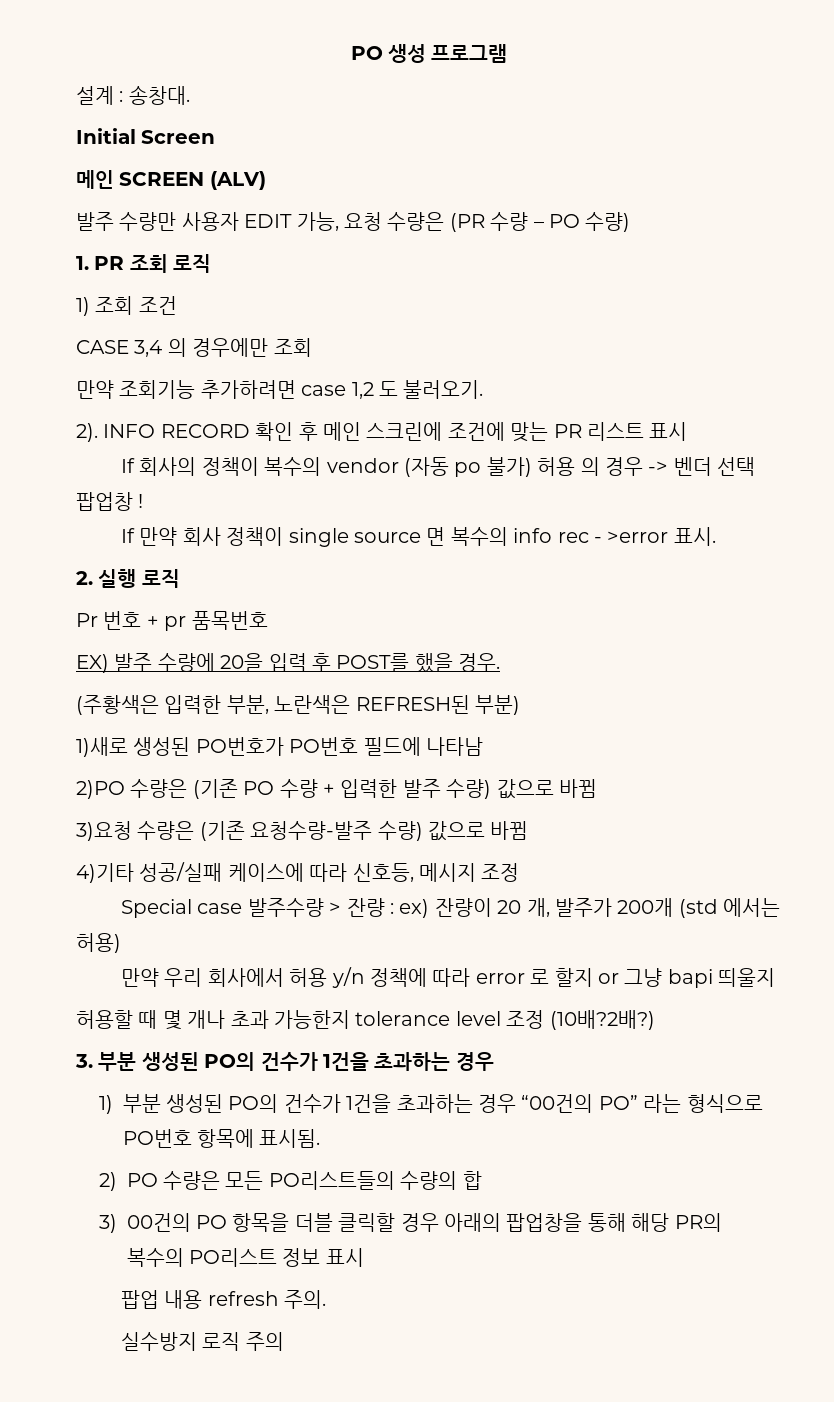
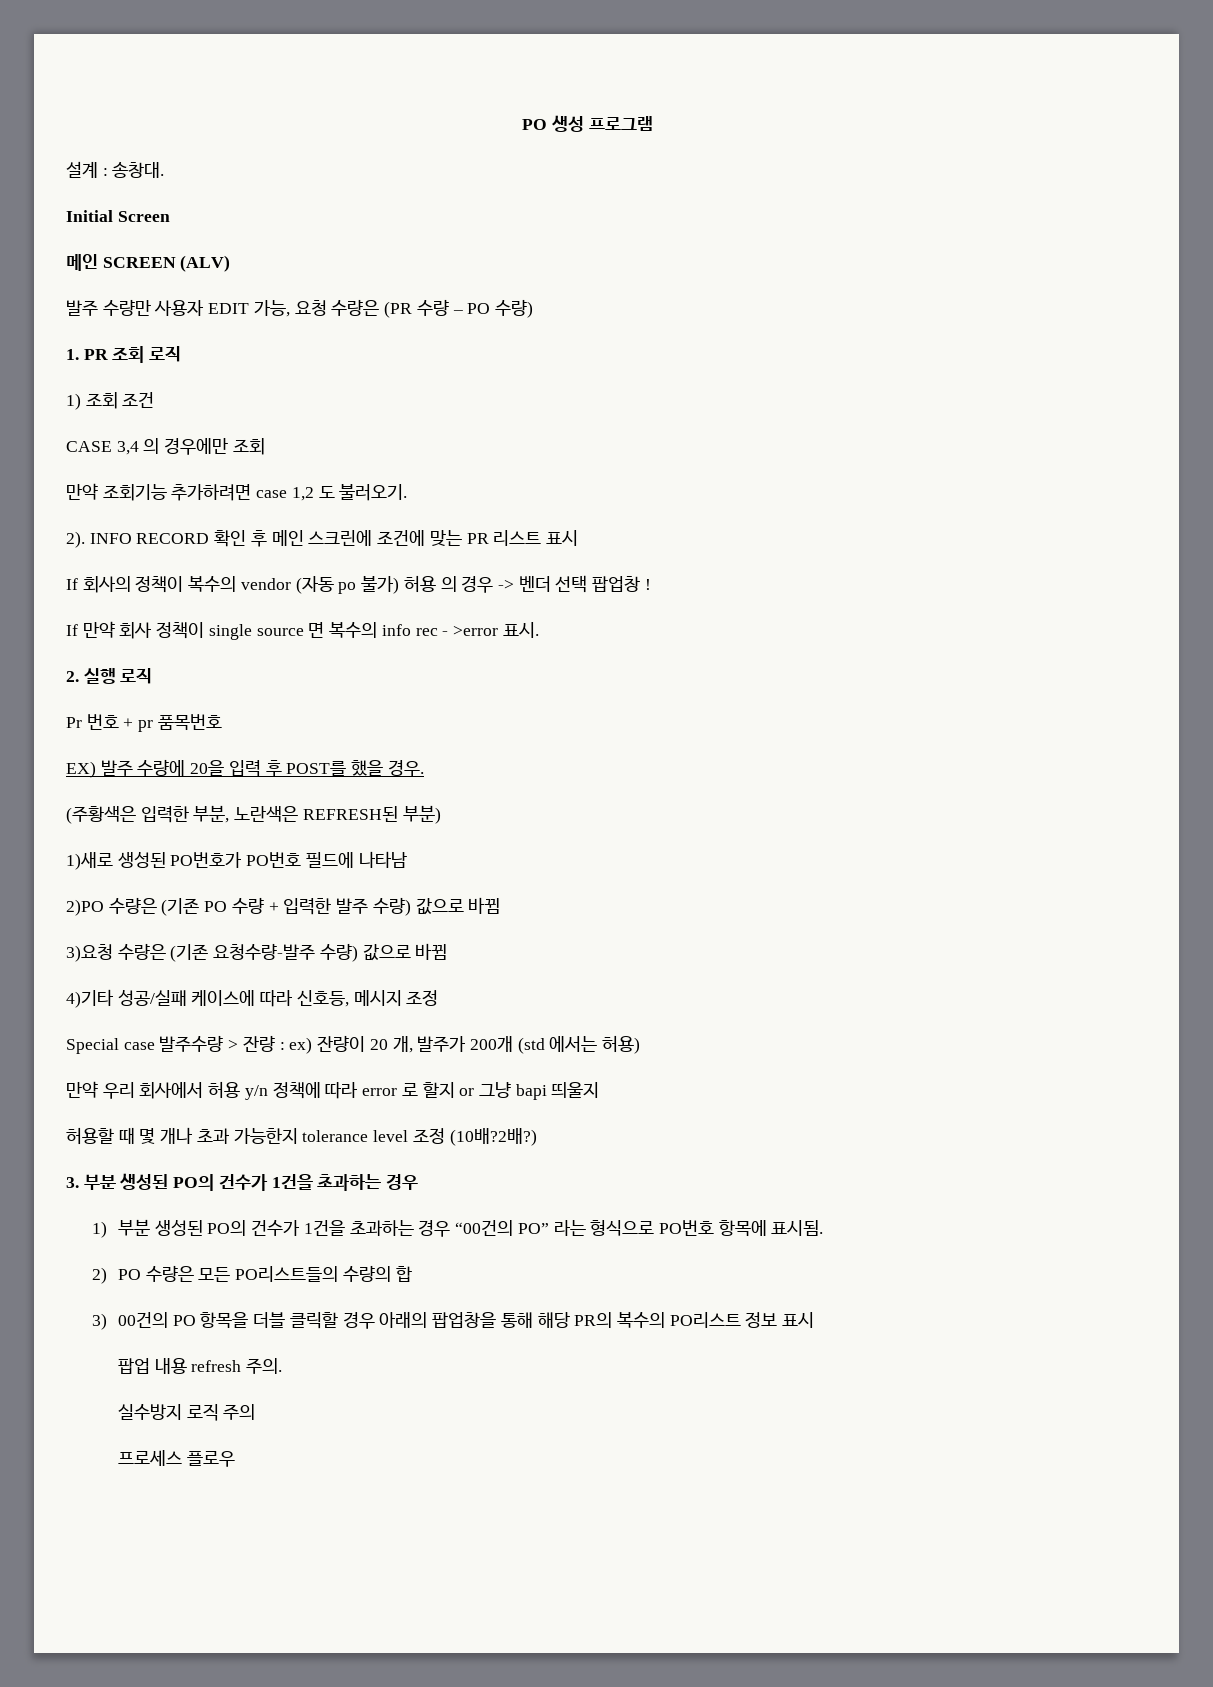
(284, 1341) none -> [117,1450,235,1467] // 프로세스 플로우

